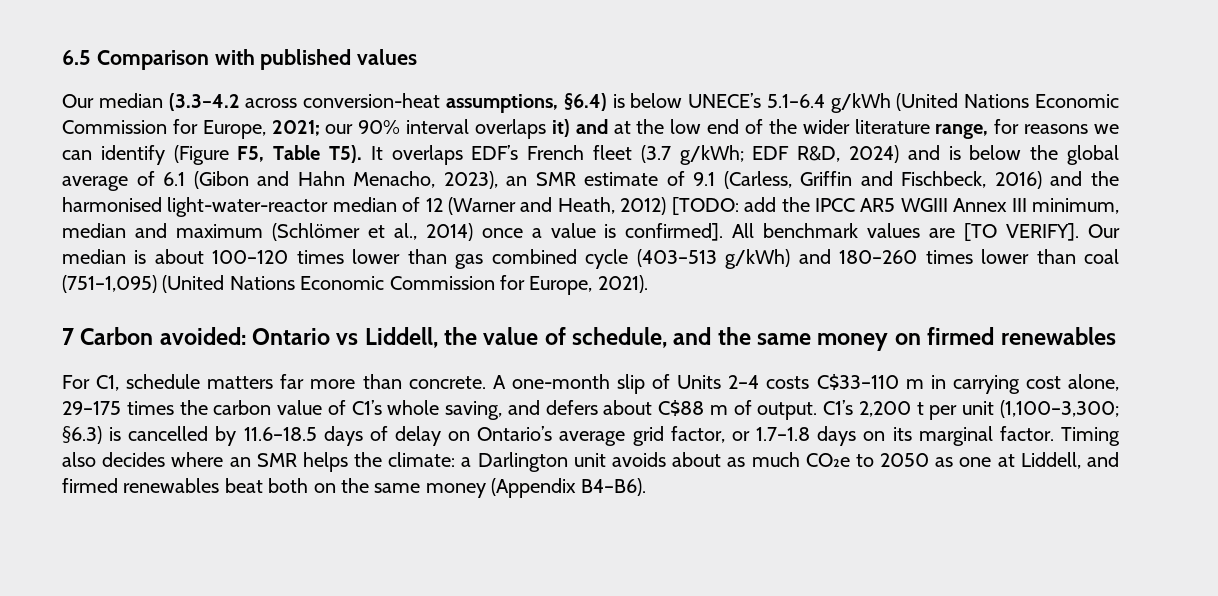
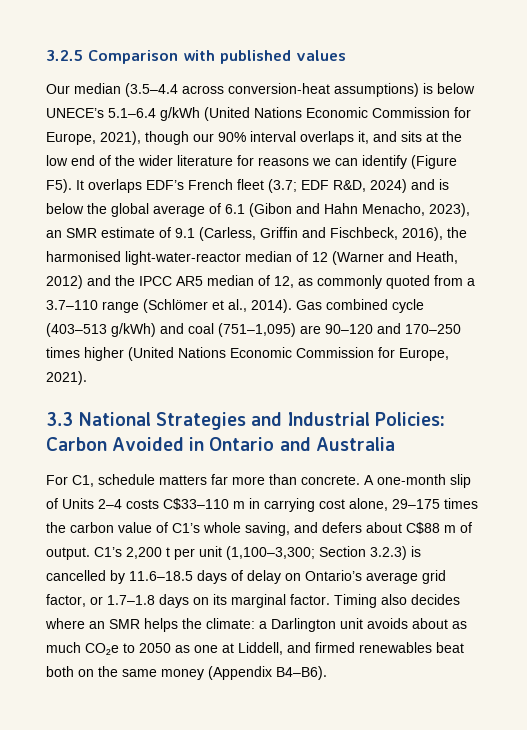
[62,50,91,65] 6.5 -> [46,50,83,61] 3.2.5
[168,93,240,111] (3.3–4.2 -> [125,83,178,97] (3.5–4.4
[445,93,607,113] assumptions, §6.4) -> [334,83,419,97] assumptions)
[271,120,320,136] 2021; -> [100,131,189,145] 2021), though
[551,119,608,137] it) and -> [358,131,422,144] it, and sits
[935,124,989,139] range, -> (233, 160) none
[237,145,362,163] F5, Table T5). -> [46,179,72,193] F5).
[640,145,744,165] (3.7 g/kWh; -> [268,179,297,193] (3.7;
[994,171,1083,189] 2016) and -> [402,227,443,241] 2016),
[671,197,777,215] [TODO: add -> [87,275,111,286] and
[900,198,1119,214] [62,223,1121,241] [62,249,484,269] WGIII Annex III minimum, median and maximum (Schlömer et al., 2014) once a value is confirmed]. All benchmark values are [TO VERIFY]. Our median is about 100–120 times lower than gas -> [207,275,475,289] [46,299,322,313] median of 12, as commonly quoted from a 3.7–110 range (Schlömer et al., 2014). Gas
[839,249,1120,264] [62,275,157,293] 180–260 times lower than coal (751–1,095) -> [188,323,461,337] [46,347,124,361] coal (751–1,095) are 90–120 and 170–250 times higher
[62,327,1116,351] 7 Carbon avoided: Ontario vs Liddell, the value of schedule, and the same money on firmed renewables -> [46,412,445,430] [46,437,395,451] 3.3 National Strategies and Industrial Policies: Carbon Avoided in Ontario and Australia
[62,426,102,444] §6.3) -> [319,546,407,560] Section 3.2.3)

